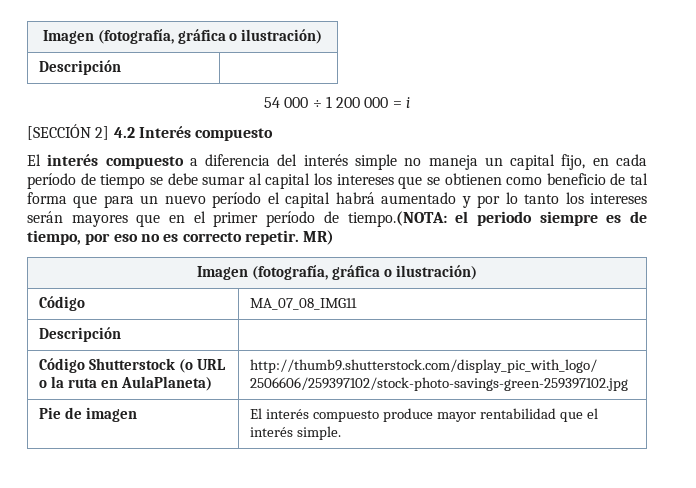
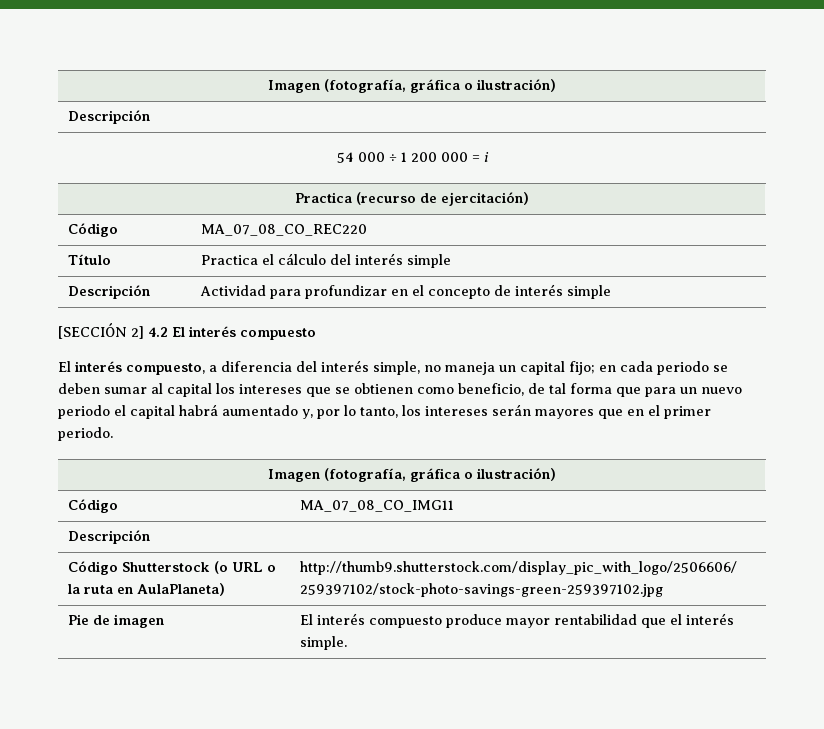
(411, 102) none -> [295,192,529,206] [67,223,118,237] [200,224,367,236] [67,254,111,265] [200,253,451,268] [67,285,150,299] [199,284,611,299] // Practica (recurso de ejercitación) // Código | MA_07_08_CO_REC220 // Título | Practica el cálculo del interés simple // Descripción | Actividad para profundizar en el concepto de interés simple
[138,126,191,138] Interés -> [172,326,236,337] El interés
[105,156,184,169] compuesto -> [126,363,205,375] compuesto,
[354,154,397,170] simple -> [373,361,420,375] simple,
[561,154,586,170] fijo, -> [569,361,595,375] fijo;
[27,173,198,189] período de tiempo se debe -> [657,361,728,375] [58,383,100,394] periodo se deben
[546,173,606,185] beneficio -> [458,383,524,396] beneficio,
[212,192,262,208] período -> [58,405,110,419] periodo
[461,196,471,208] y -> [302,409,313,419] y,
[524,194,560,204] tanto -> [360,407,398,418] tanto,
[266,211,648,227] [27,230,335,245] período de tiempo.(NOTA: el periodo siempre es de tiempo, por eso no es correcto repetir. MR) -> [58,427,113,441] periodo.
[250,298,358,310] MA_07_08_IMG11 -> [299,500,454,512] MA_07_08_CO_IMG11

